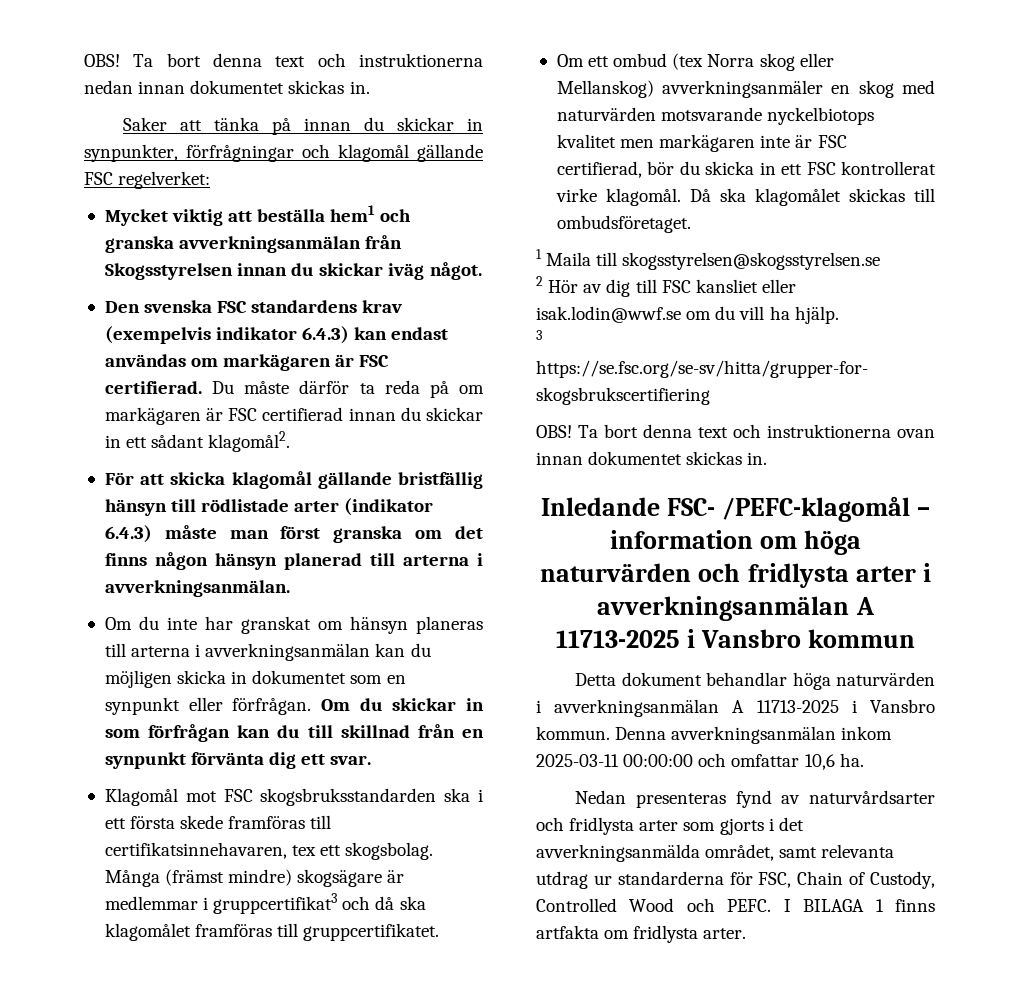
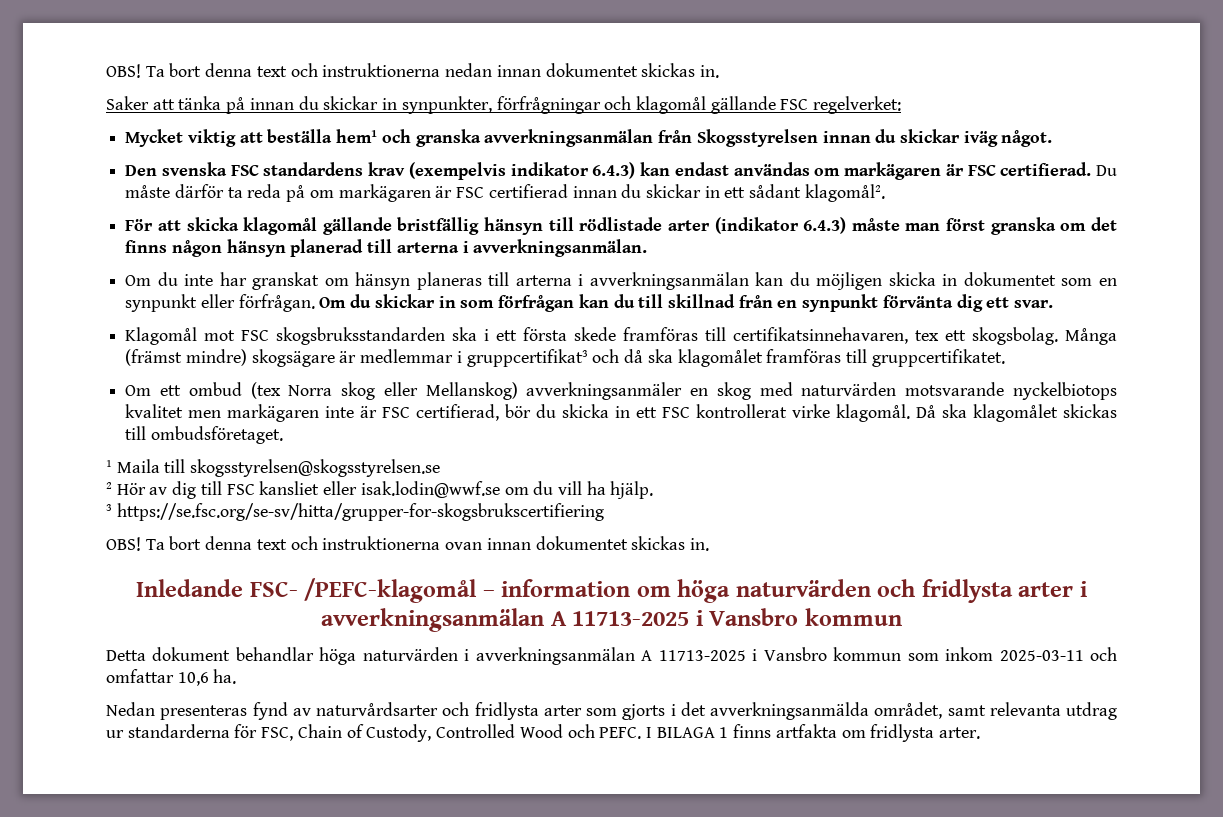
[536,726,837,744] kommun. Denna avverkningsanmälan -> [833,647,939,661] kommun som
[623,754,694,767] 00:00:00 -> (1084, 655) none

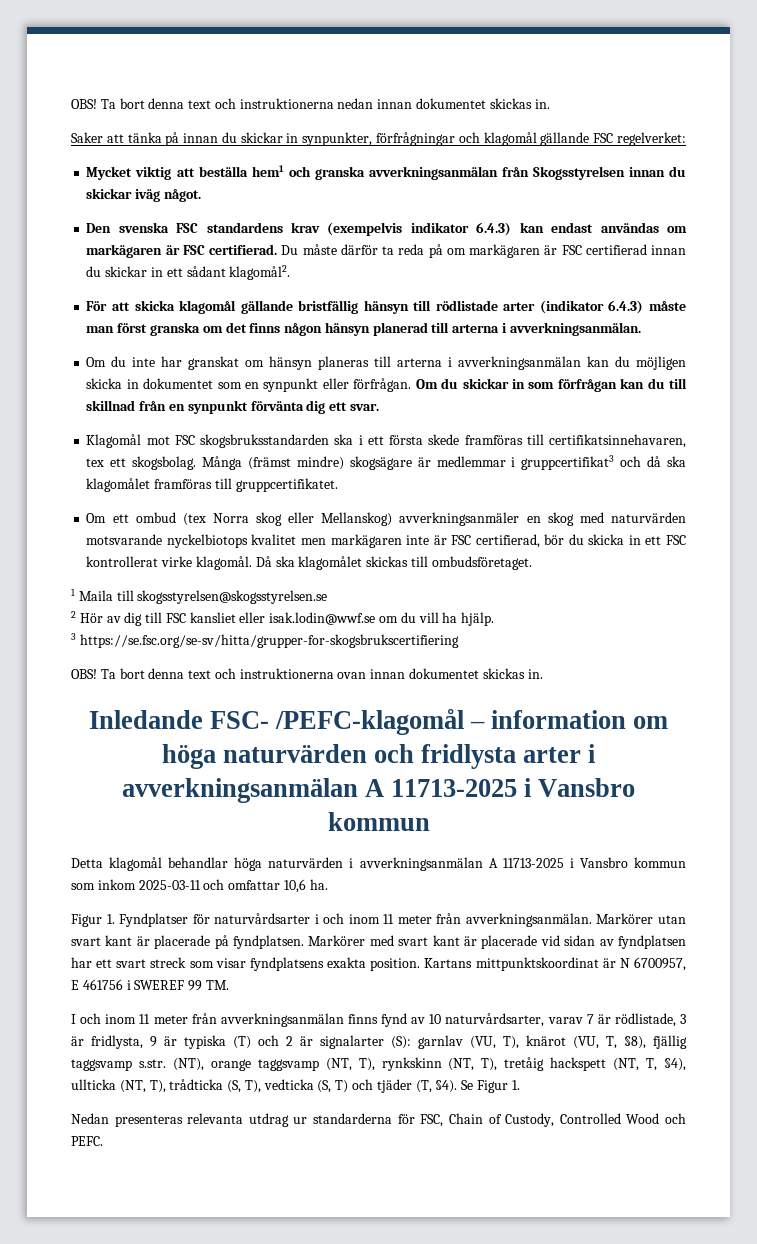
[152,647,231,661] dokument -> [109,857,163,871] klagomål
[106,702,986,720] Nedan presenteras fynd av naturvårdsarter och fridlysta arter som gjorts i det avverkningsanmälda området, samt -> [71,913,687,927] [71,935,686,949] [71,957,686,971] [71,979,229,991] [71,1013,686,1027] [71,1035,687,1049] [71,1057,687,1071] [71,1079,520,1093] [71,1113,183,1127] Figur 1. Fyndplatser för naturvårdsarter i och inom 11 meter från avverkningsanmälan. Markörer utan svart kant är placerade på fyndplatsen. Markörer med svart kant är placerade vid sidan av fyndplatsen har ett svart streck som visar fyndplatsens exakta position. Kartans mittpunktskoordinat är N 6700957, E 461756 i SWEREF 99 TM. // I och inom 11 meter från avverkningsanmälan finns fynd av 10 naturvårdsarter, varav 7 är rödlistade, 3 är fridlysta, 9 är typiska (T) och 2 är signalarter (S): garnlav (VU, T), knärot (VU, T, §8), fjällig taggsvamp s.str. (NT), orange taggsvamp (NT, T), rynkskinn (NT, T), tretåig hackspett (NT, T, §4), ullticka (NT, T), trådticka (S, T), vedticka (S, T) och tjäder (T, §4). Se Figur 1. // Nedan presenteras
[645,724,981,742] I BILAGA 1 finns artfakta om fridlysta arter. -> (103, 1141) none

